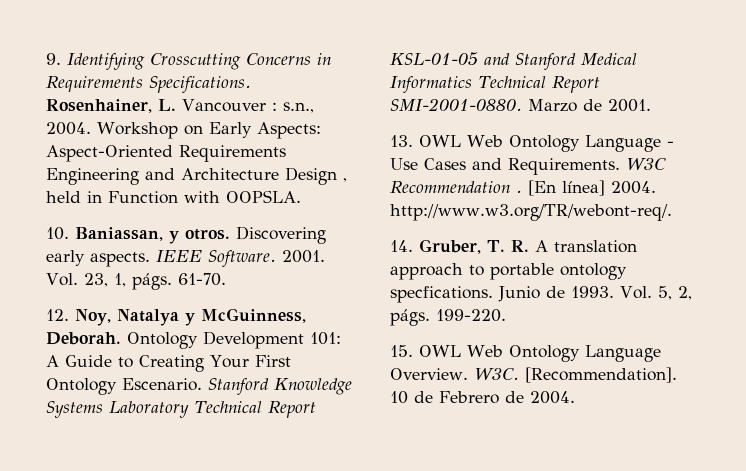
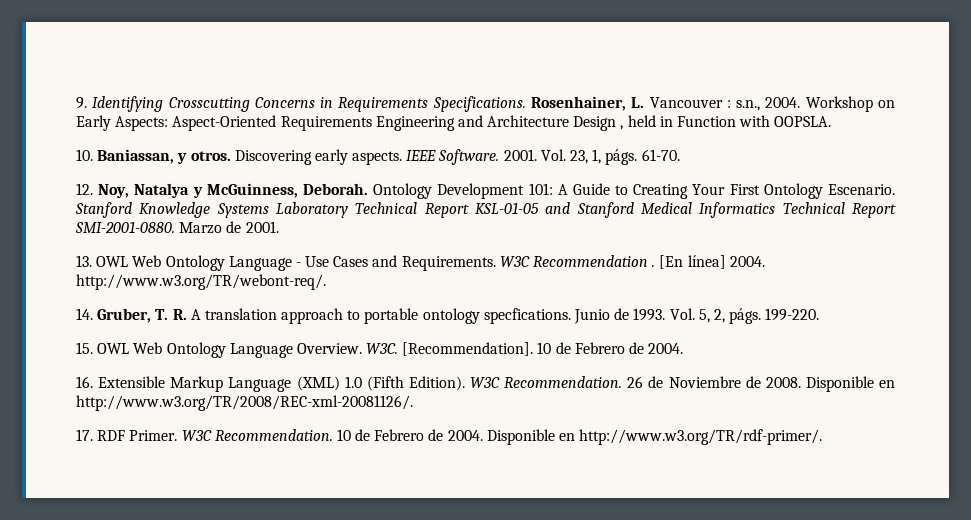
(575, 397) none -> [76,376,895,392] [76,395,413,411] [76,429,823,445] // 16. Extensible Markup Language (XML) 1.0 (Fifth Edition). W3C Recommendation. 26 de Noviembre de 2008. Disponible en http://www.w3.org/TR/2008/REC-xml-20081126/. // 17. RDF Primer. W3C Recommendation. 10 de Febrero de 2004. Disponible en http://www.w3.org/TR/rdf-primer/.

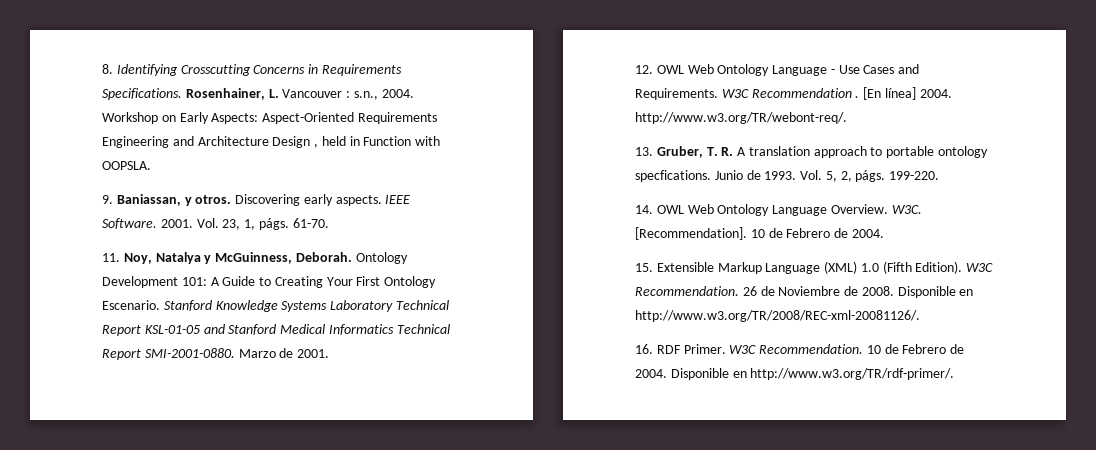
[76,97,87,109] 9. -> [102,64,113,74] 8.
[76,149,93,161] 10. -> [102,195,113,204] 9.
[76,183,93,195] 12. -> [102,253,120,262] 11.
[76,255,92,267] 13. -> [635,65,653,74] 12.
[76,308,93,320] 14. -> [635,147,653,156] 13.
[76,342,93,354] 15. -> [635,205,653,214] 14.
[76,376,93,388] 16. -> [635,263,653,272] 15.
[76,429,93,441] 17. -> [635,344,653,354] 16.

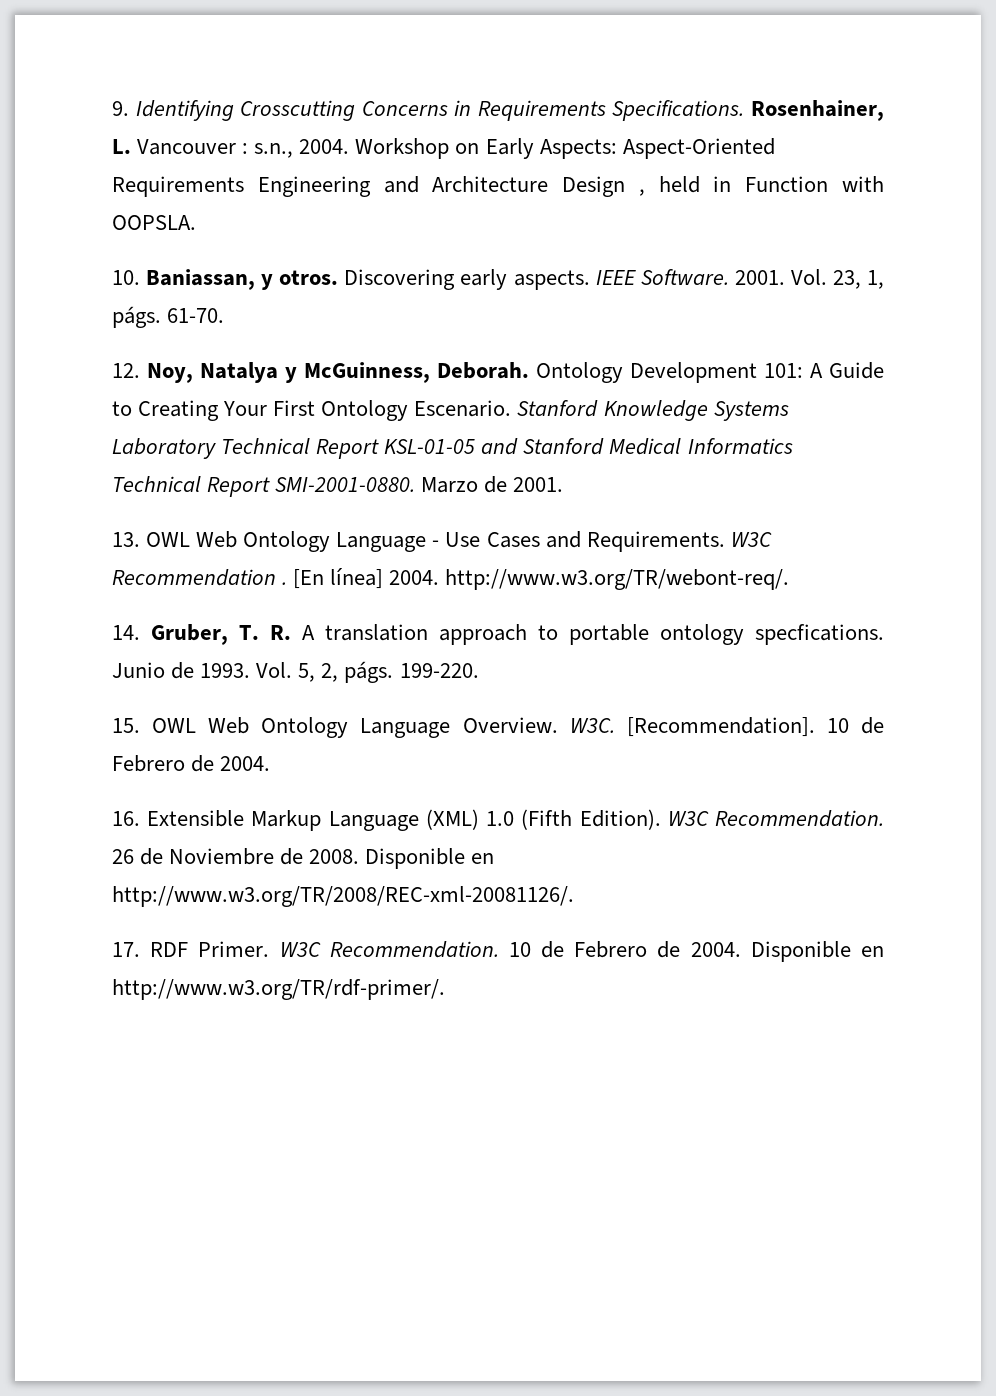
[102,64,113,74] 8. -> [112,101,129,116] 9.
[102,195,113,204] 9. -> [112,270,140,285] 10.
[102,253,120,262] 11. -> [112,363,140,378] 12.
[635,65,653,74] 12. -> [112,532,140,547] 13.
[635,147,653,156] 13. -> [112,625,140,640] 14.
[635,205,653,214] 14. -> [112,718,140,733] 15.
[635,263,653,272] 15. -> [112,811,140,826] 16.
[635,344,653,354] 16. -> [112,942,140,957] 17.

